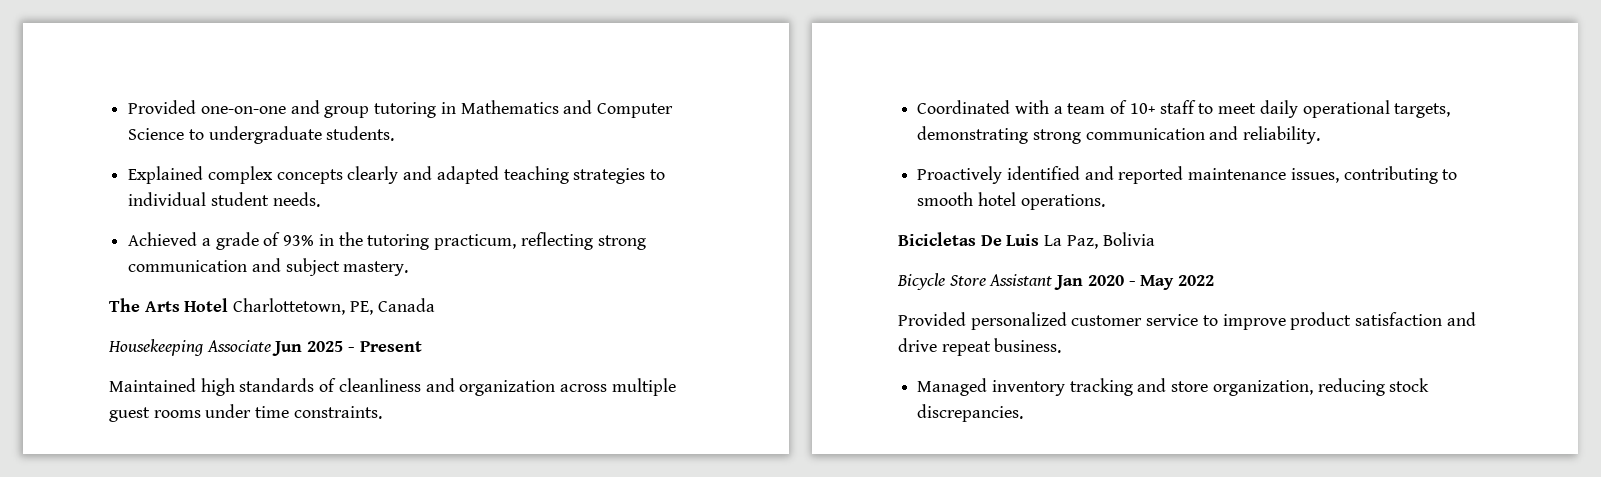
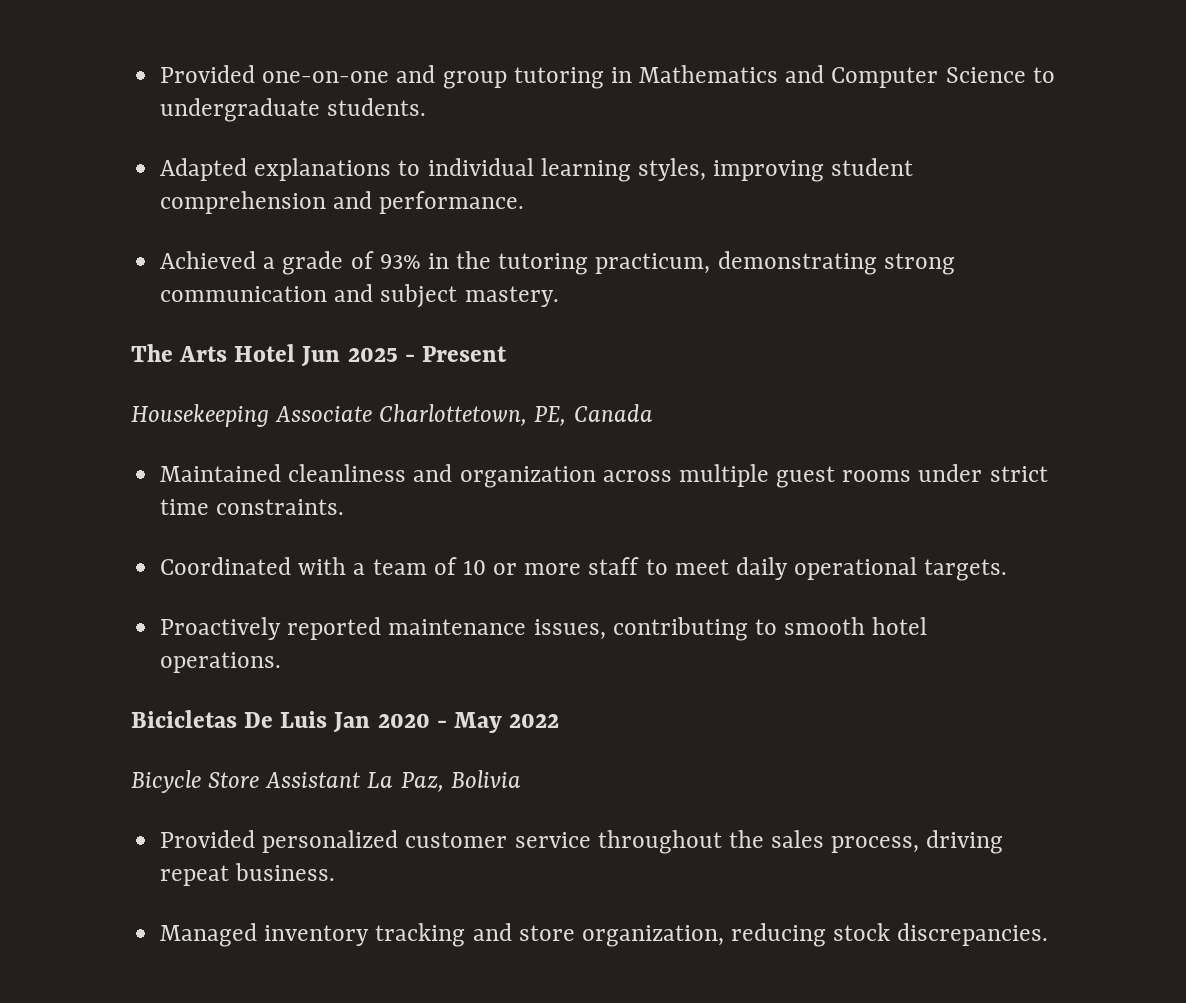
[128,166,666,184] [128,192,320,207] Explained complex concepts clearly and adapted teaching strategies to individual student needs. -> [160,158,914,182] [160,191,525,214] Adapted explanations to individual learning styles, improving student comprehension and performance.
[520,232,593,250] reflecting -> [717,251,877,275] demonstrating
[233,298,435,315] [108,339,271,356] Charlottetown, PE, Canada // Housekeeping Associate -> (296, 353) none
[109,378,337,396] Maintained high standards of -> [131,404,653,427] [160,464,282,482] Housekeeping Associate Charlottetown, PE, Canada // Maintained
(252, 411) none -> [989,466,1048,482] strict
[1129,103,1155,114] 10+ -> [462,560,582,575] 10 or more
[1394,103,1451,118] [917,126,1321,144] targets, demonstrating strong communication and reliability. -> [924,559,1008,581] targets.
[1006,166,1114,180] identified and -> (282, 628) none
[1044,232,1155,249] [897,273,1053,290] La Paz, Bolivia // Bicycle Store Assistant -> (328, 719) none
[898,312,1476,330] [898,338,937,352] Provided personalized customer service to improve product satisfaction and drive -> [131,770,521,793] [160,830,1004,854] Bicycle Store Assistant La Paz, Bolivia // Provided personalized customer service throughout the sales process, driving

